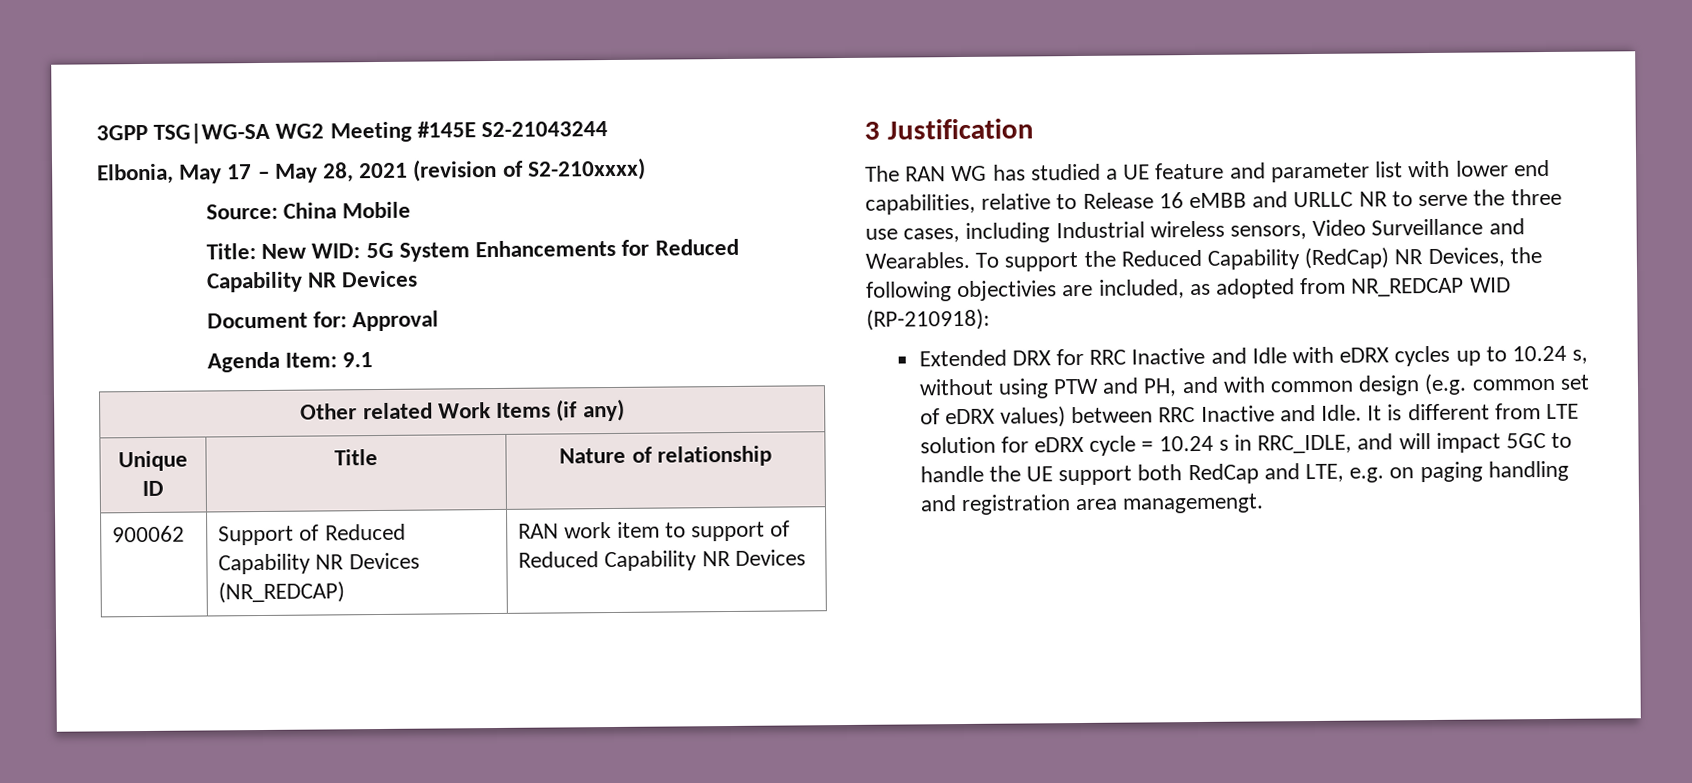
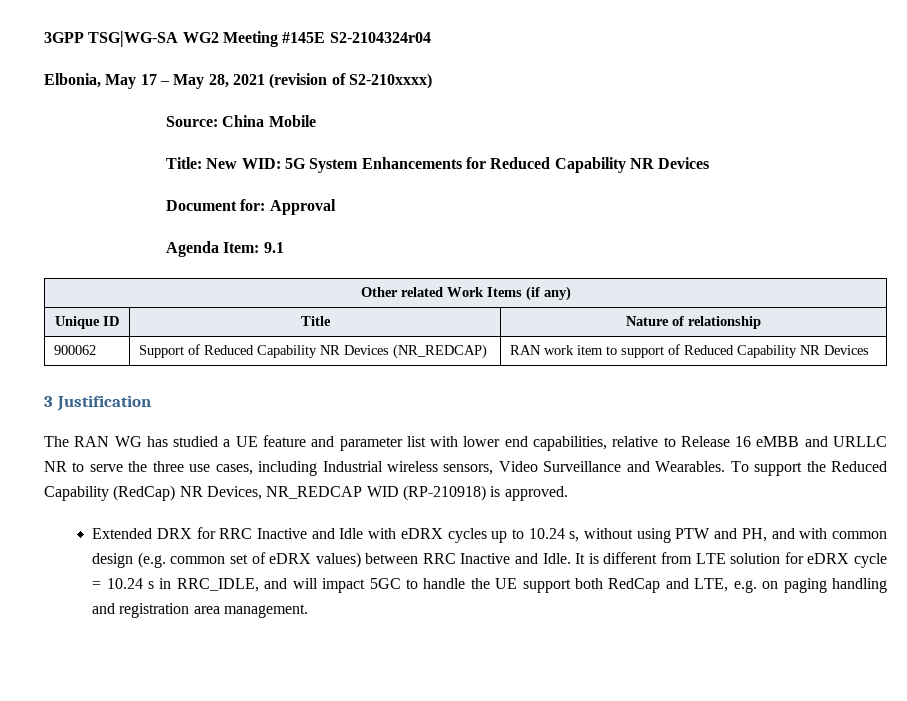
[481,121,609,138] S2-21043244 -> [329,32,431,43] S2-2104324r04
[1509,247,1542,264] [866,277,1511,302] [866,308,990,331] the following objectivies are included, as adopted from NR_REDCAP WID (RP-210918): -> [266,485,568,501] NR_REDCAP WID (RP-210918) is approved.
[1122,493,1265,514] managemengt. -> [224,604,309,618] management.

